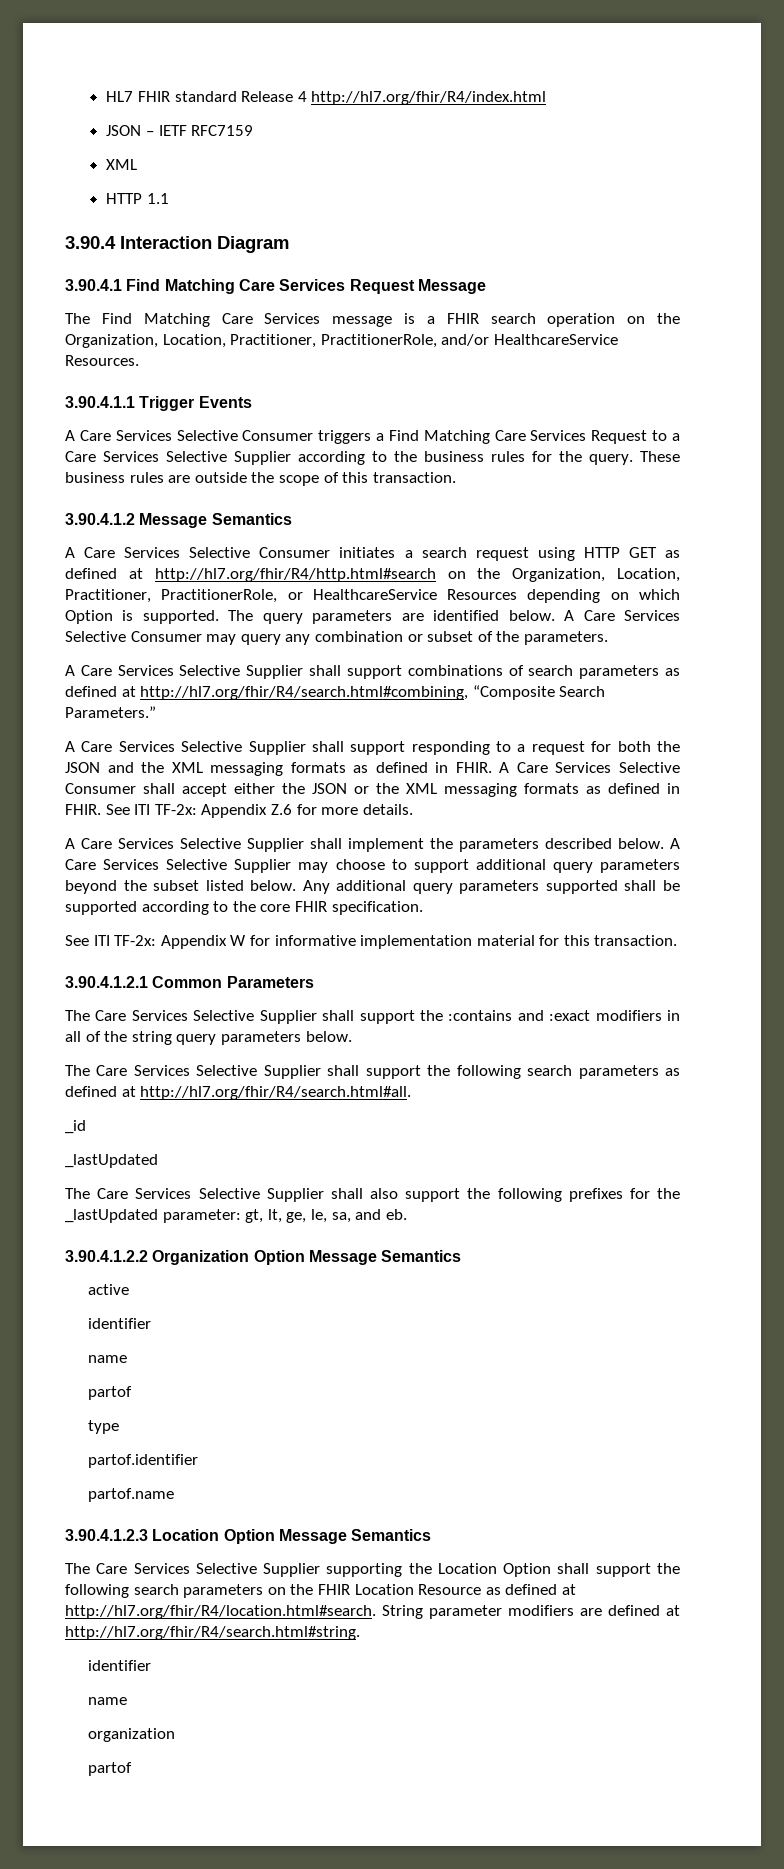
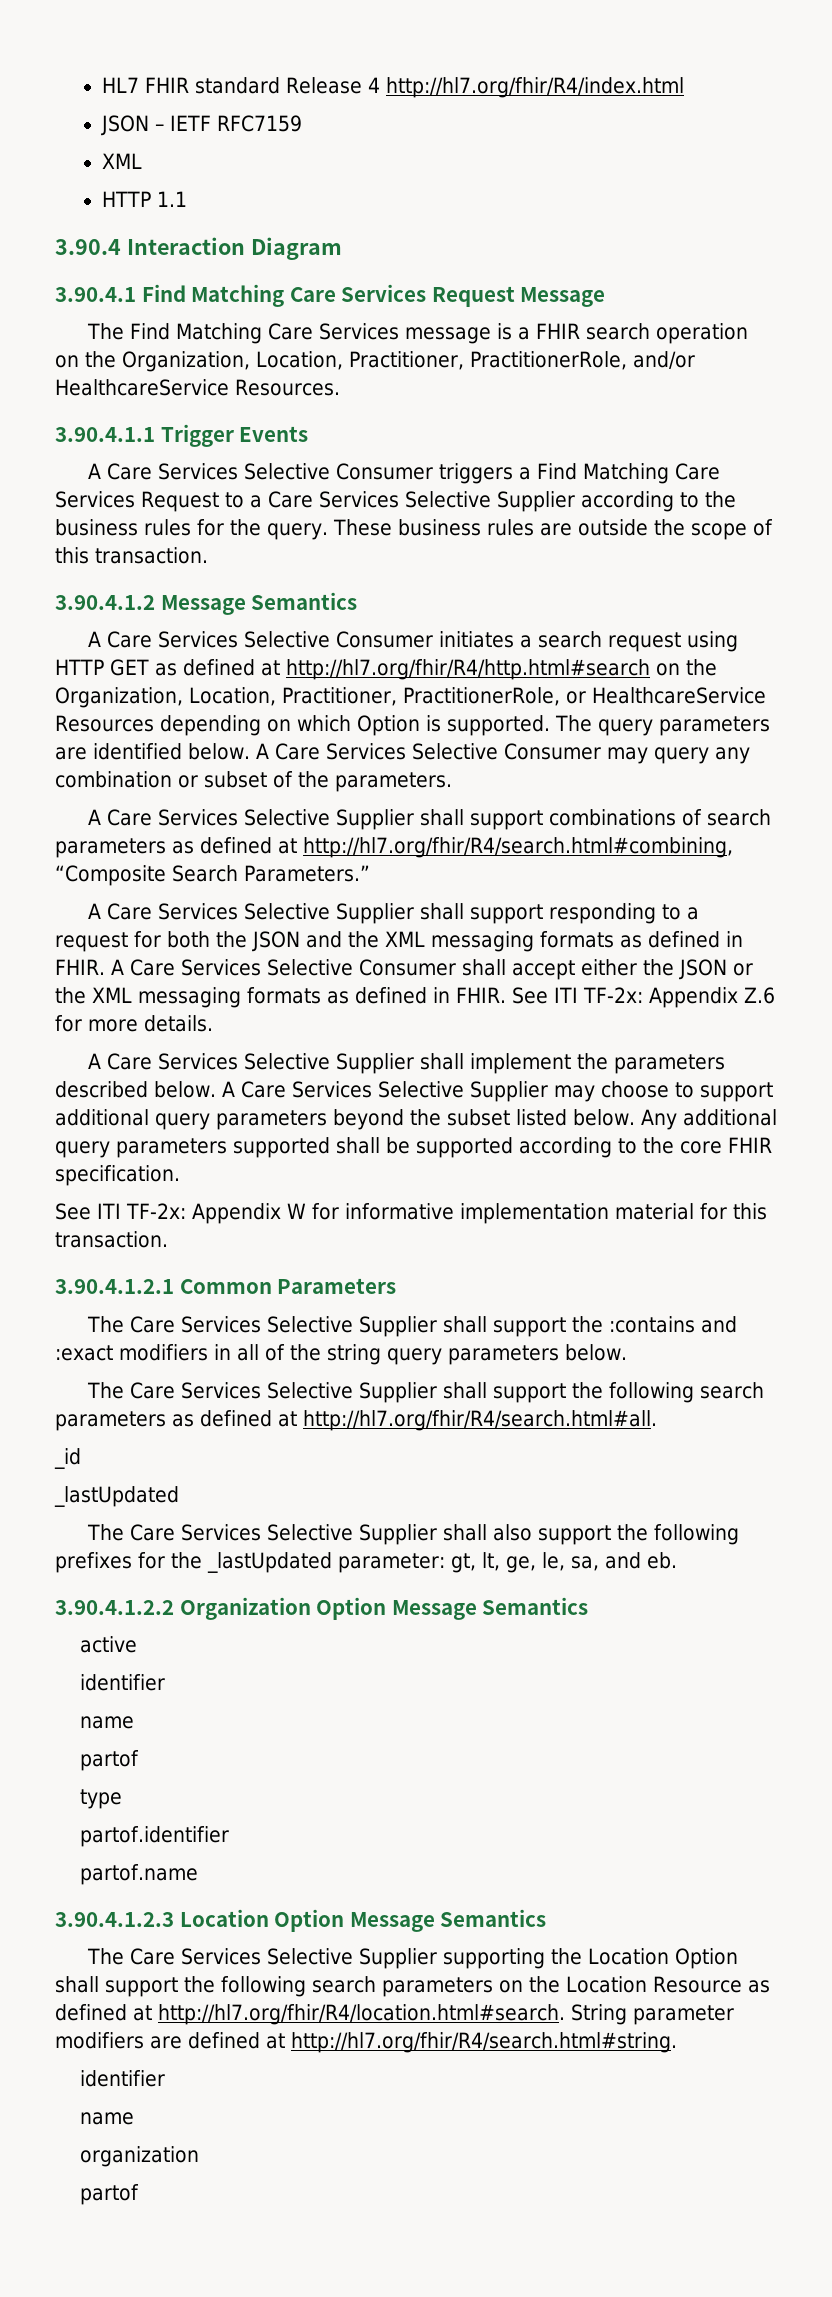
[317,1584,350,1595] FHIR -> (560, 1984) none

